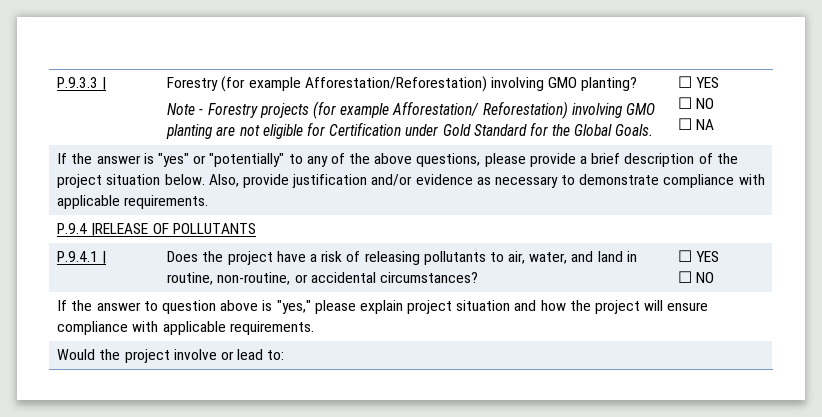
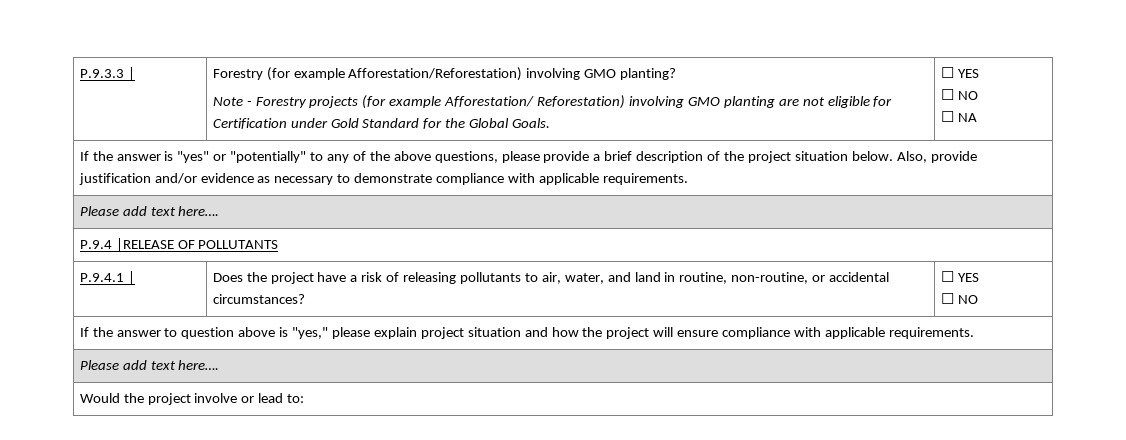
(209, 202) none -> [79,206,220,216] // Please add text here….
(314, 328) none -> [79,360,220,370] // Please add text here….

